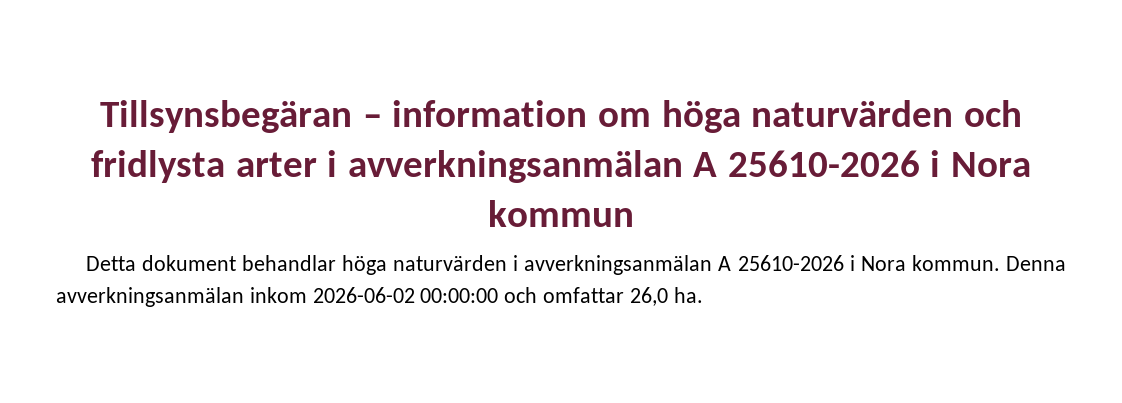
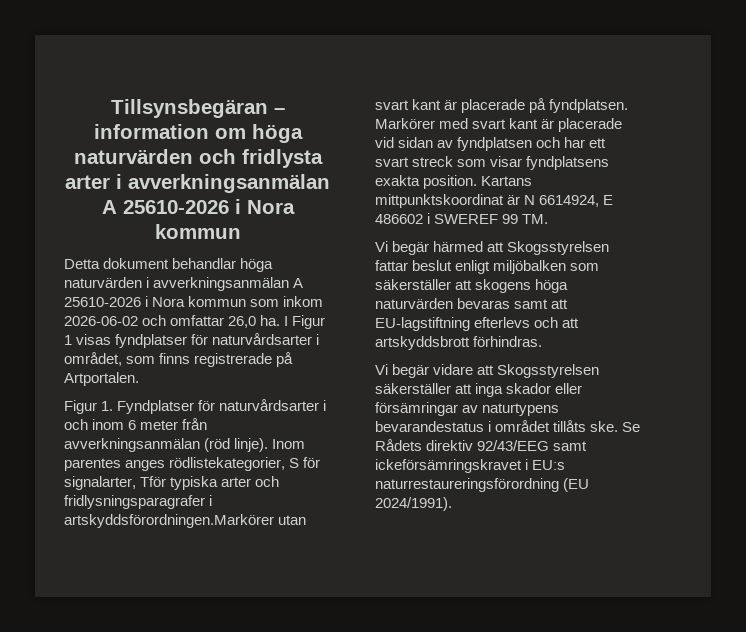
[911,255,1067,271] [56,287,244,307] kommun. Denna avverkningsanmälan -> [188,296,280,307] kommun som
[420,288,499,303] 00:00:00 -> (138, 321) none
(703, 295) none -> [284,315,326,329] [64,333,320,348] [64,352,294,367] [64,372,139,386] [64,399,327,414] [64,418,208,430] [64,438,306,452] [64,457,321,471] [64,476,280,490] [64,495,213,509] [64,514,307,528] [375,98,629,113] [375,118,623,132] [375,137,607,151] [375,156,610,170] [375,175,533,189] [375,194,614,208] [375,213,549,224] [375,241,610,255] [375,260,600,274] [375,279,569,293] [375,298,569,309] [375,317,580,331] [375,336,543,350] [375,364,600,378] [375,383,583,397] [375,402,560,416] [375,420,641,432] [375,439,588,451] [375,459,566,473] [375,478,590,492] [375,497,452,511] I Figur 1 visas fyndplatser för naturvårdsarter i området, som finns registrerade på Artportalen. // Figur 1. Fyndplatser för naturvårdsarter i och inom 6 meter från avverkningsanmälan (röd linje). Inom parentes anges rödlistekategorier, S för signalarter, Tför typiska arter och fridlysningsparagrafer i artskyddsförordningen.Markörer utan svart kant är placerade på fyndplatsen. Markörer med svart kant är placerade vid sidan av fyndplatsen och har ett svart streck som visar fyndplatsens exakta position. Kartans mittpunktskoordinat är N 6614924, E 486602 i SWEREF 99 TM. // Vi begär härmed att Skogsstyrelsen fattar beslut enligt miljöbalken som säkerställer att skogens höga naturvärden bevaras samt att EU-lagstiftning efterlevs och att artskyddsbrott förhindras. // Vi begär vidare att Skogsstyrelsen säkerställer att inga skador eller försämringar av naturtypens bevarandestatus i området tillåts ske. Se Rådets direktiv 92/43/EEG samt ickeförsämringskravet i EU:s naturrestaureringsförordning (EU 2024/1991).

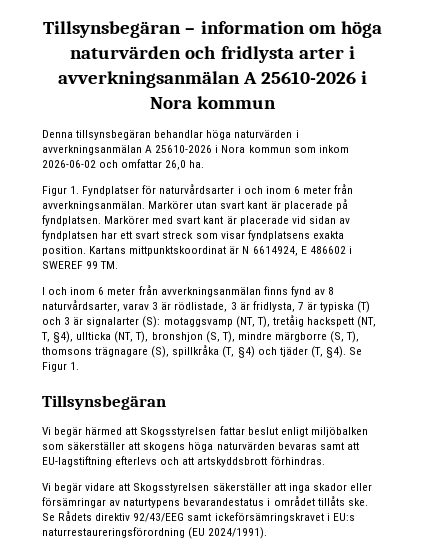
[64,258,170,269] Detta dokument -> [42,130,152,140] Denna tillsynsbegäran
[284,315,326,329] [64,333,320,348] [64,352,294,367] [64,372,139,386] I Figur 1 visas fyndplatser för naturvårdsarter i området, som finns registrerade på Artportalen. -> (205, 164) none
[64,438,306,452] [64,457,321,471] [64,476,280,490] [64,495,213,509] [64,514,274,528] avverkningsanmälan (röd linje). Inom parentes anges rödlistekategorier, S för signalarter, Tför typiska arter och fridlysningsparagrafer i artskyddsförordningen.Markörer -> [42,201,194,211] avverkningsanmälan. Markörer
[536,137,561,148] och -> (98, 235) none
(549, 219) none -> [42,285,335,297] [42,300,371,313] [42,315,377,328] [41,331,360,343] [42,345,363,358] [42,362,80,372] [42,395,166,410] // I och inom 6 meter från avverkningsanmälan finns fynd av 8 naturvårdsarter, varav 3 är rödlistade, 3 är fridlysta, 7 är typiska (T) och 3 är signalarter (S): motaggsvamp (NT, T), tretåig hackspett (NT, T, §4), ullticka (NT, T), bronshjon (S, T), mindre märgborre (S, T), thomsons trägnagare (S), spillkråka (T, §4) och tjäder (T, §4). Se Figur 1. // Tillsynsbegäran

